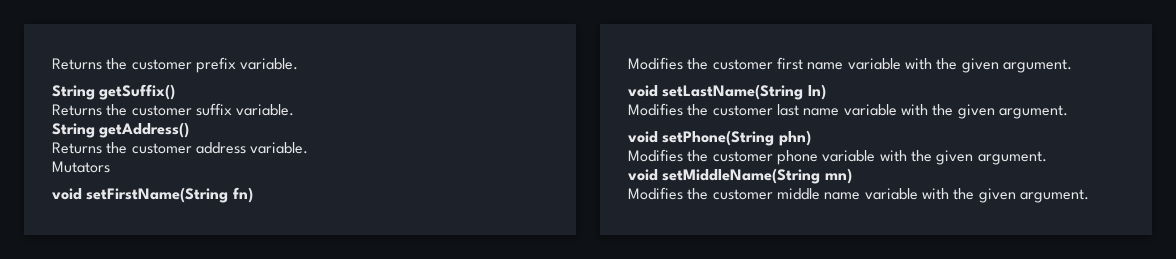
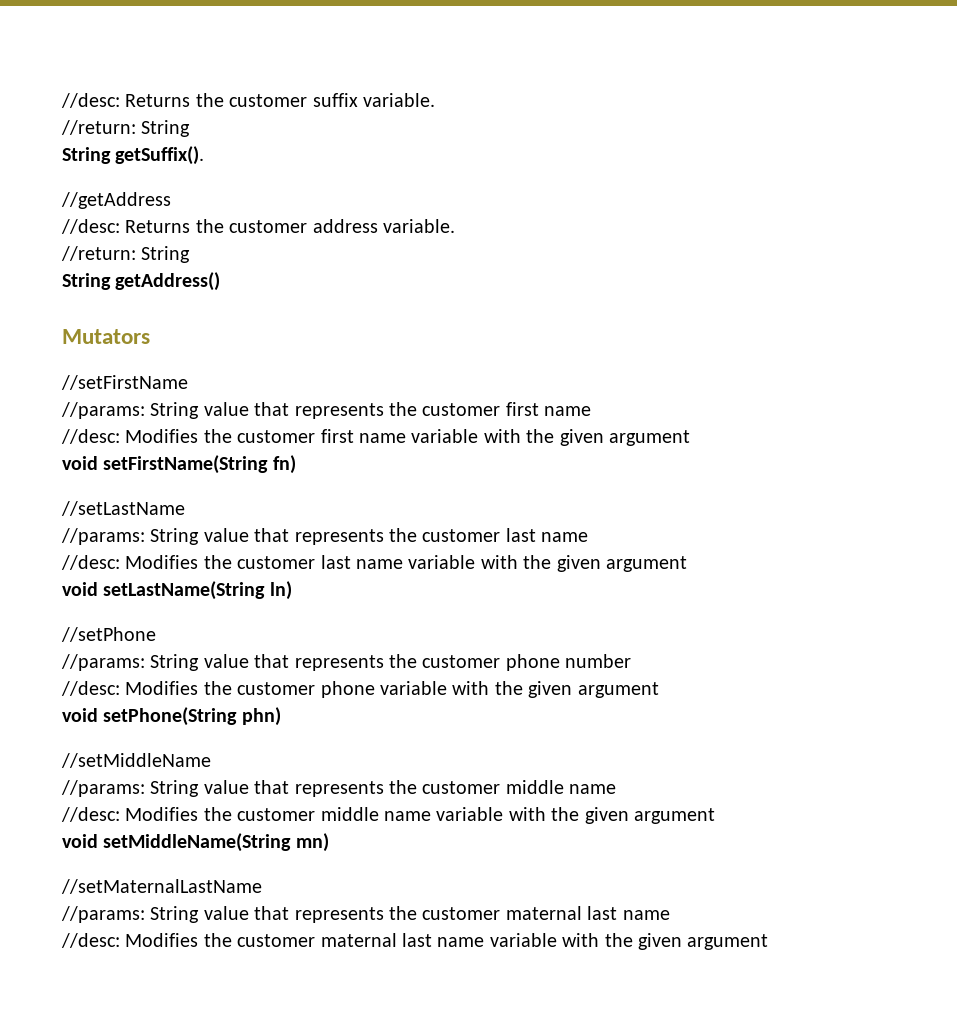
[52,57,299,73] [52,84,176,100] Returns the customer prefix variable. // String getSuffix() // -> [61,93,120,108] //desc:
[52,122,190,138] String getAddress() // -> [61,120,191,137] [62,146,205,165] [61,192,171,209] [61,219,120,234] //return: String // String getSuffix(). // //getAddress // //desc:
[52,161,110,173] [52,187,253,203] Mutators // void setFirstName(String fn) // -> [61,246,191,263] [62,272,221,291] [62,329,150,344] [61,375,188,390] [61,402,592,419] [61,429,120,444] //return: String // String getAddress() // Mutators // //setFirstName // //params: String value that represents the customer first name // //desc:
[1002,59,1072,73] [628,84,826,100] argument. // void setLastName(String ln) // -> [608,430,690,446] [62,455,296,474] [61,501,185,516] [61,528,589,545] [61,555,120,570] argument // void setFirstName(String fn) // //setLastName // //params: String value that represents the customer last name // //desc:
[998,105,1068,119] [628,130,811,146] argument. // void setPhone(String phn) // -> [605,556,687,572] [62,581,292,600] [61,627,156,642] [61,654,632,671] [61,681,120,696] argument // void setLastName(String ln) // //setPhone // //params: String value that represents the customer phone number // //desc:
[977,151,1047,165] [628,168,852,184] argument. // void setMiddleName(String mn) // -> [577,682,659,698] [62,707,281,726] [61,753,211,768] [61,780,617,797] [61,807,120,822] argument // void setPhone(String phn) // //setMiddleName // //params: String value that represents the customer middle name // //desc:
[1019,189,1089,203] argument. -> [633,808,715,824] [62,833,329,852] [61,879,262,894] [61,906,670,923] [61,933,769,950] argument // void setMiddleName(String mn) // //setMaternalLastName // //params: String value that represents the customer maternal last name // //desc: Modifies the customer maternal last name variable with the given argument

